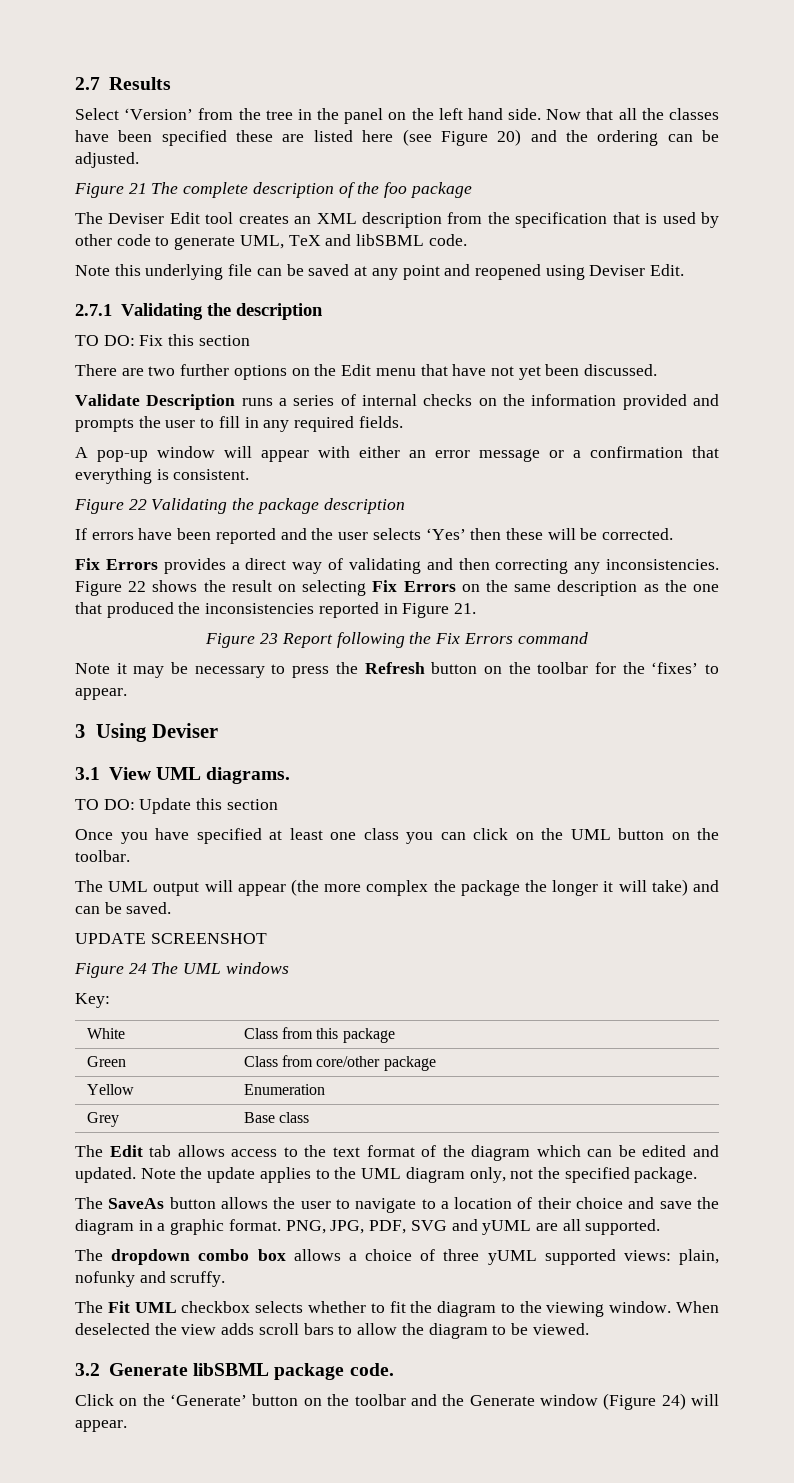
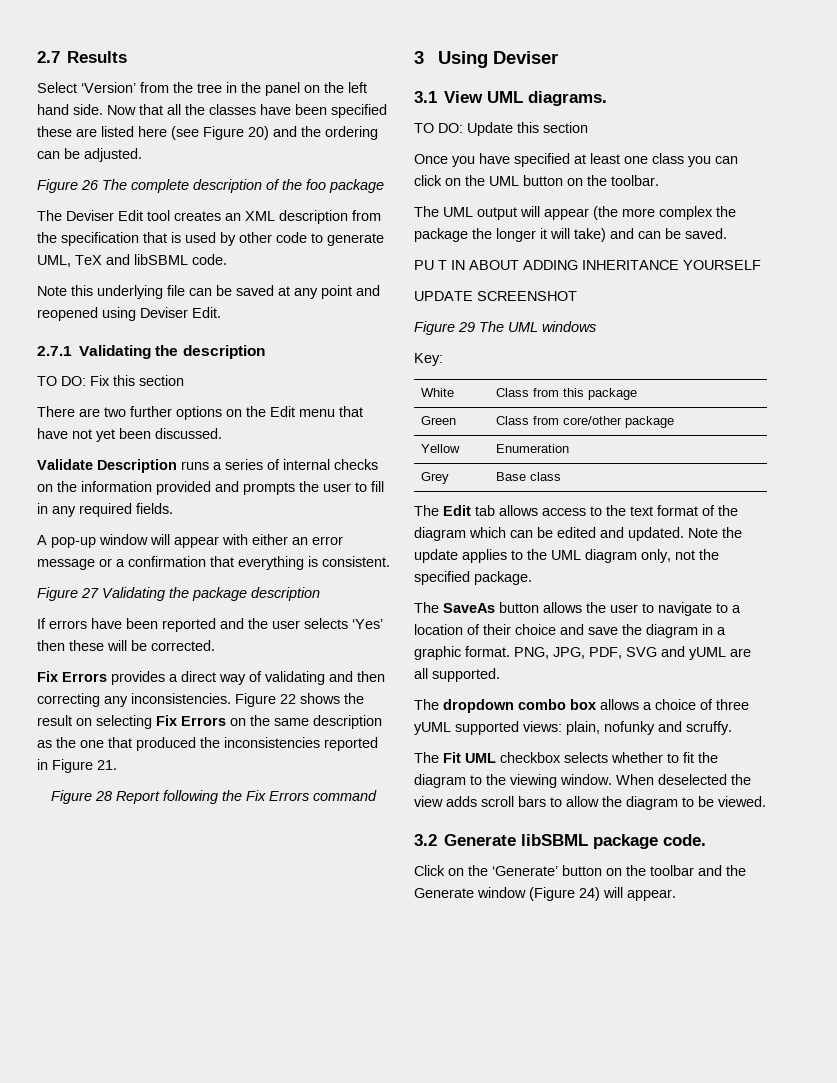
[128,183,147,194] 21 -> [81,180,99,190] 26
[128,499,147,510] 22 -> [81,588,99,598] 27
[260,633,279,644] 23 -> [95,791,112,801] 28
[75,662,719,678] [75,688,127,700] // Note it may be necessary to press the Refresh button on the toolbar for the ‘fixes’ to appear. -> (377, 795) none
(172, 908) none -> [414,260,761,270] // PU T IN ABOUT ADDING INHERITANCE YOURSELF
[128,963,147,974] 24 -> [458,322,475,332] 29

